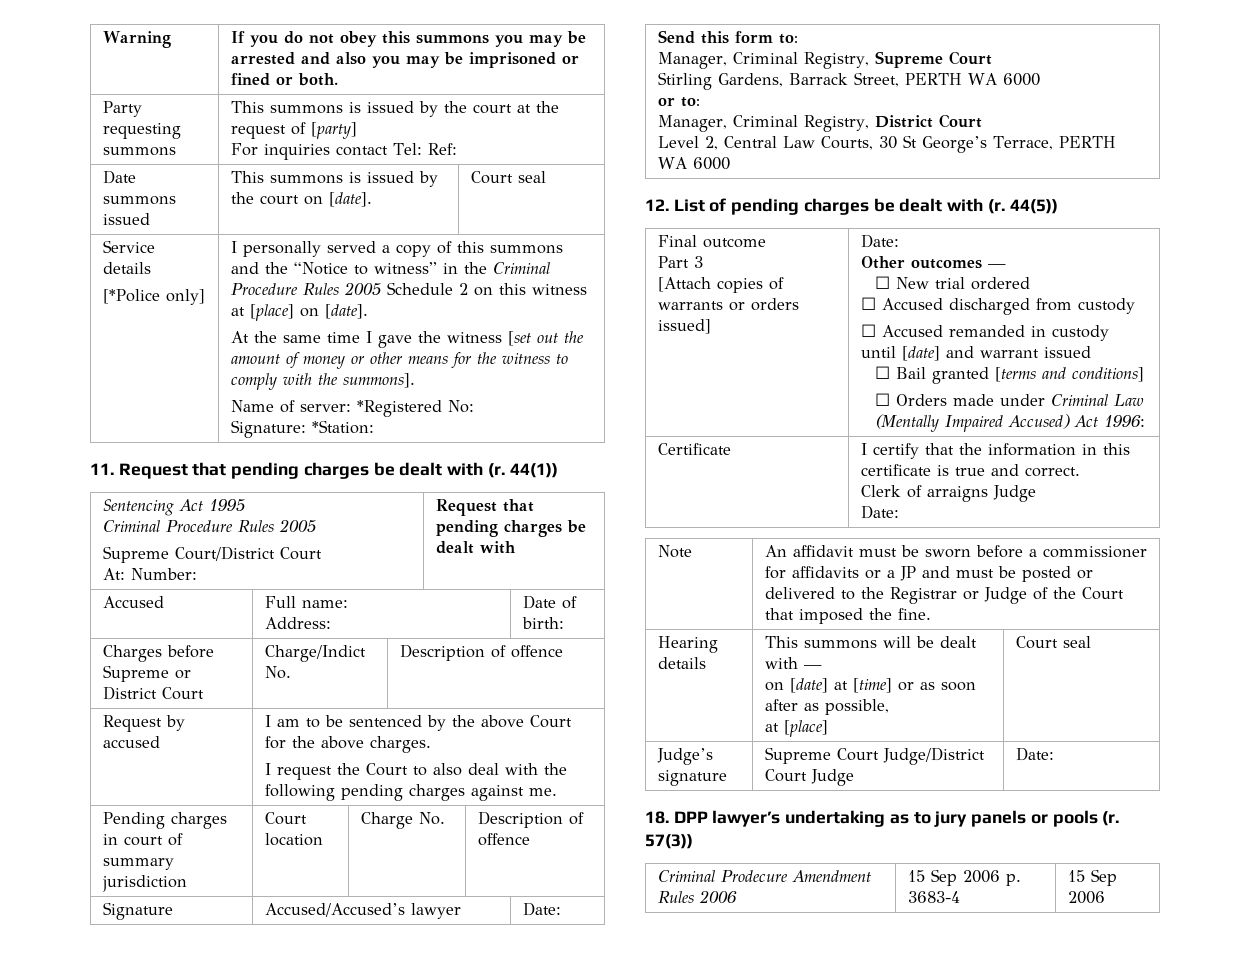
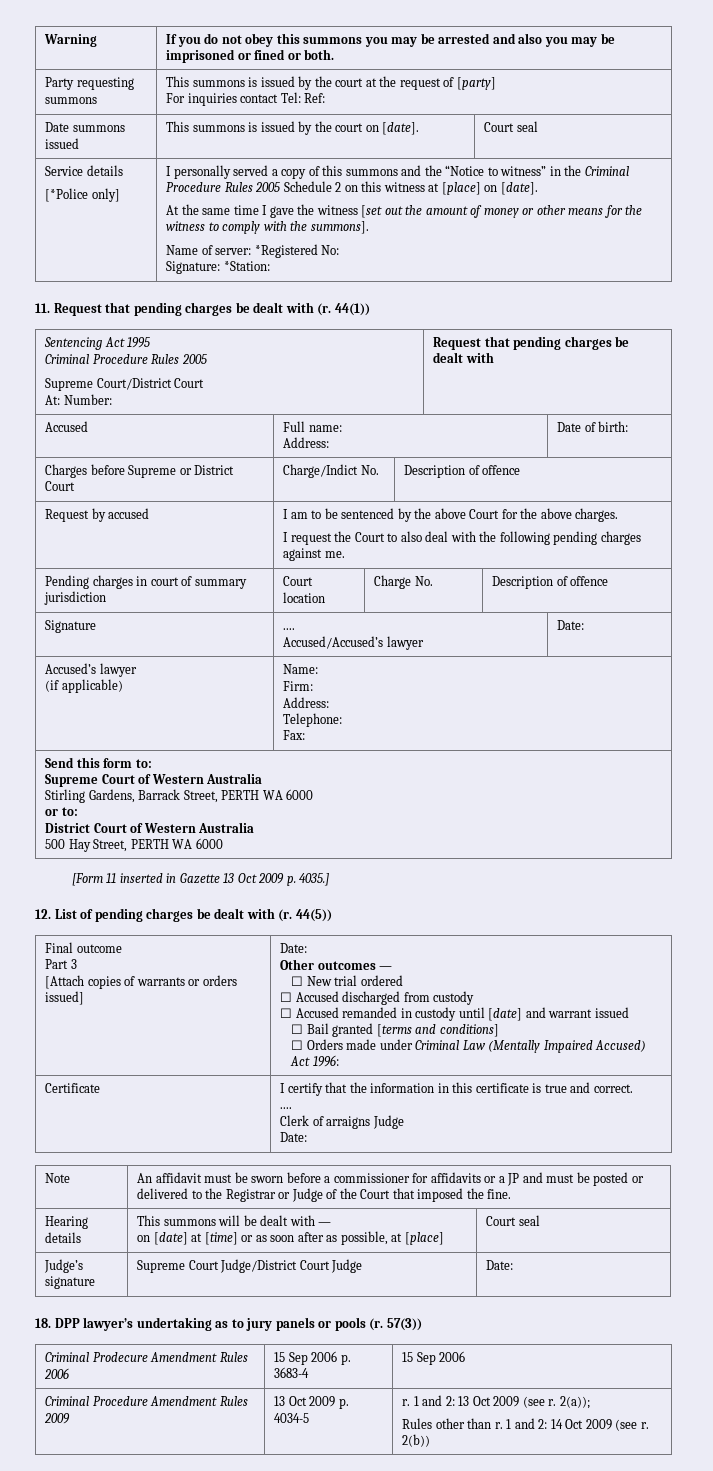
(173, 911) none -> [283,628,296,630] .... //
(561, 909) none -> [45,663,137,677] [45,679,123,693] [283,664,319,674] [283,681,314,691] [283,697,330,708] [283,713,343,727] [283,730,306,740] // Accused’s lawyer // (if applicable) | Name: // Firm: // Address: // Telephone: // Fax:
[657,51,992,69] Manager, Criminal Registry, Supreme Court -> [45,773,263,787] Supreme Court of Western Australia
[657,114,982,132] [657,135,1116,153] [657,157,730,170] Manager, Criminal Registry, District Court // Level 2, Central Law Courts, 30 St George’s Terrace, PERTH WA 6000 -> [45,822,255,833] [45,838,223,852] [71,873,330,886] District Court of Western Australia // 500 Hay Street, PERTH WA 6000 // [Form 11 inserted in Gazette 13 Oct 2009 p. 4035.]
(1080, 472) none -> [280,1107,293,1109] // ....
(889, 707) // -> (388, 1238) none
(1105, 897) none -> [45,1396,248,1406] [44,1413,71,1424] [274,1396,349,1409] [274,1413,310,1423] [402,1395,590,1409] [402,1418,649,1431] [402,1434,431,1447] // Criminal Procedure Amendment Rules 2009 | 13 Oct 2009 p. 4034-5 | r. 1 and 2: 13 Oct 2009 (see r. 2(a)); // Rules other than r. 1 and 2: 14 Oct 2009 (see r. 2(b))

